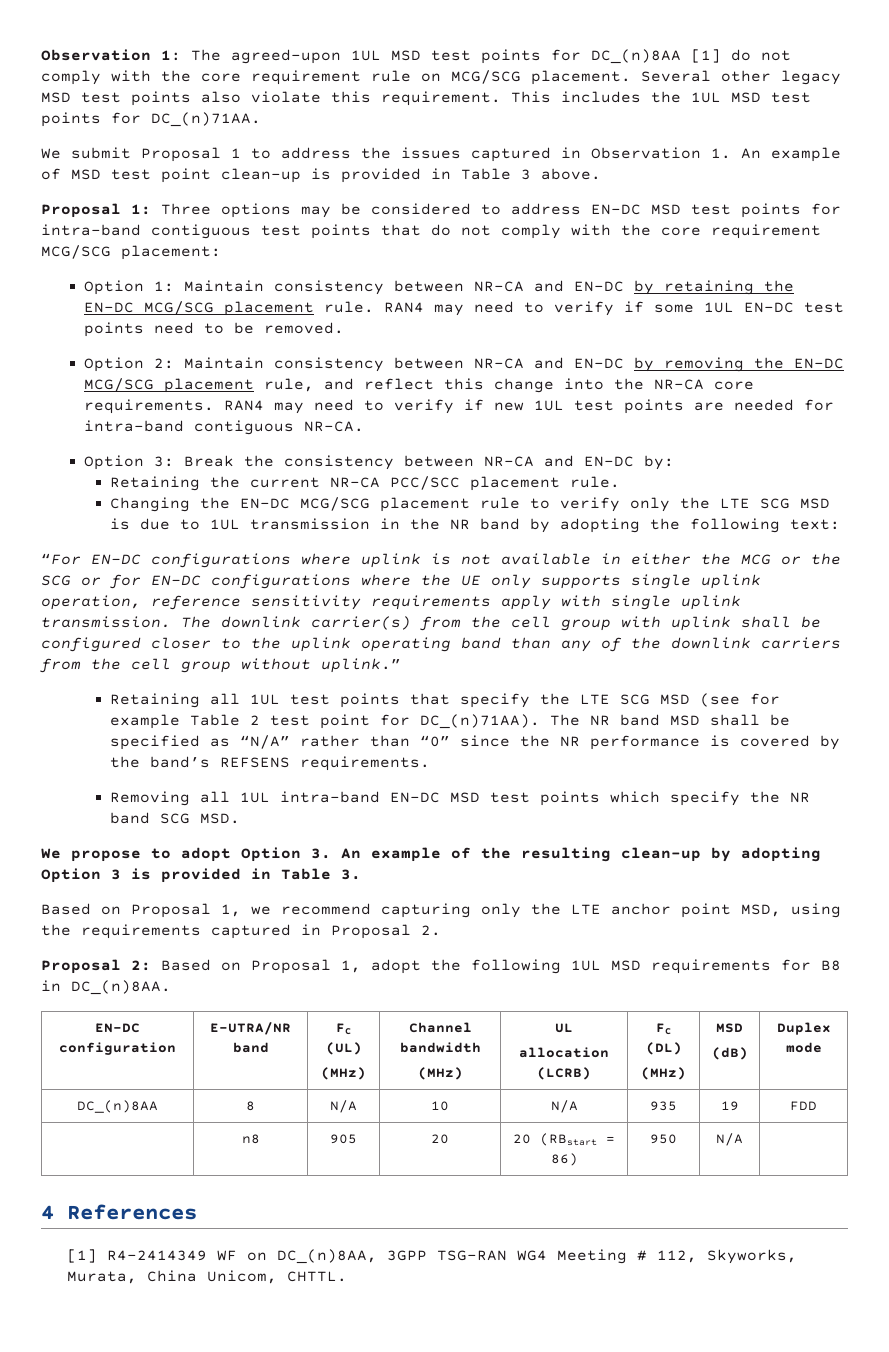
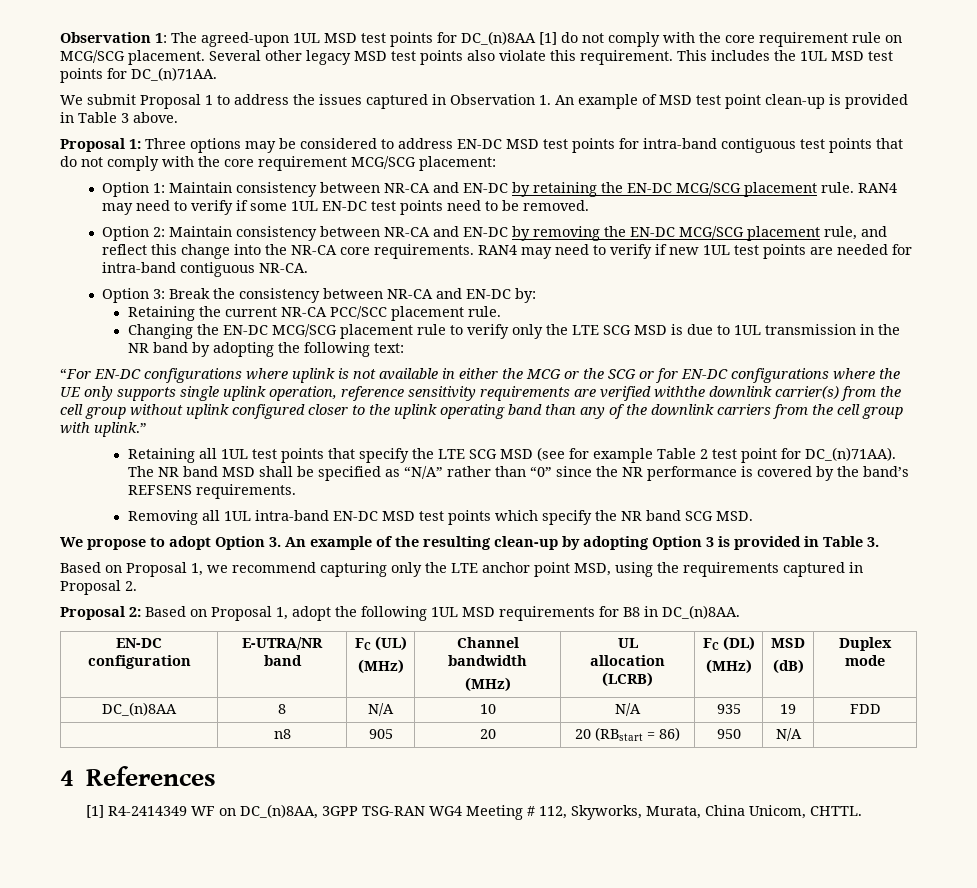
[501,595,741,610] [41,616,211,628] apply with single uplink transmission. The -> [574,386,705,401] are verified withthe
[621,616,821,631] with uplink shall be -> [130,404,229,419] without uplink
[241,658,311,670] without -> [60,422,90,434] with

